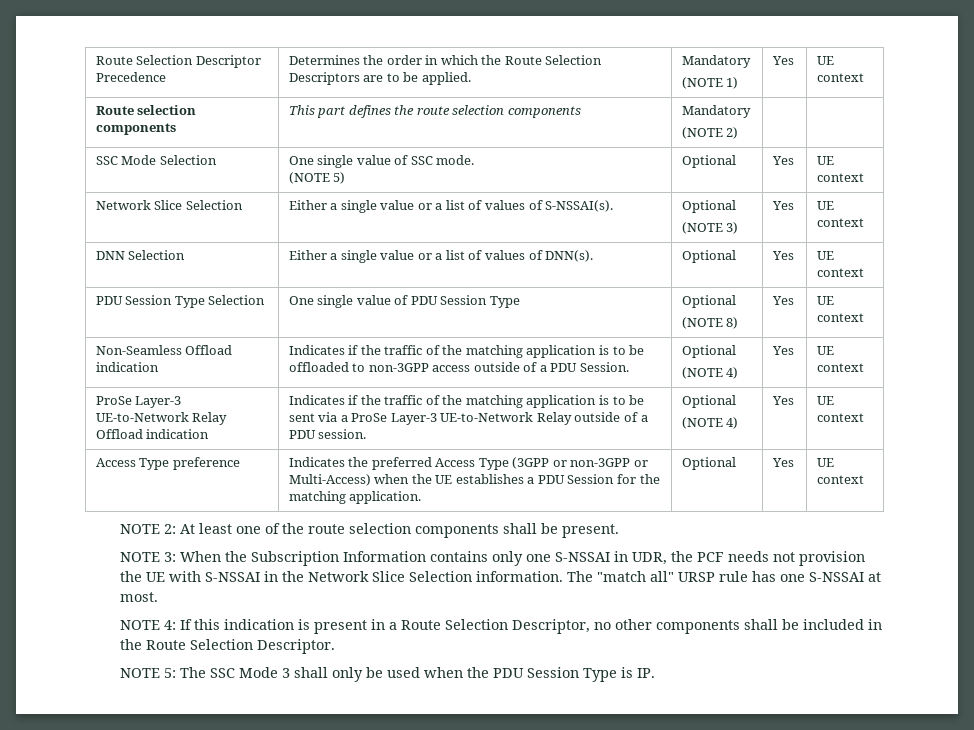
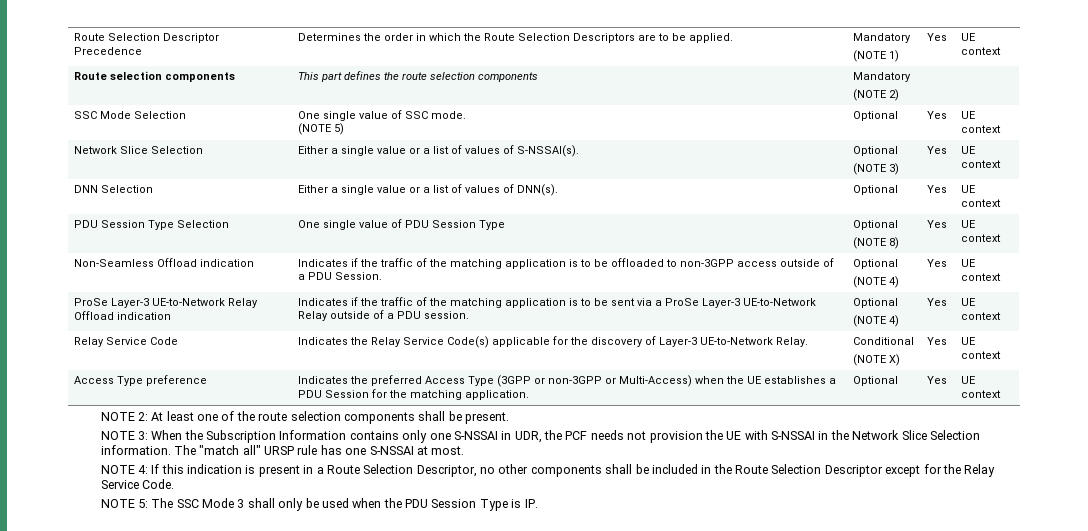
(864, 417) none -> [74,337,179,347] [298,336,809,348] [853,337,915,345] [853,354,901,366] [927,337,948,345] [961,337,976,345] [961,351,1002,359] // Relay Service Code | Indicates the Relay Service Code(s) applicable for the discovery of Layer-3 UE-to-Network Relay. | Conditional // (NOTE X) | Yes | UE context
[257,639,336,654] Descriptor. -> [824,464,996,477] [100,479,174,489] Descriptor except for the Relay Service Code.

